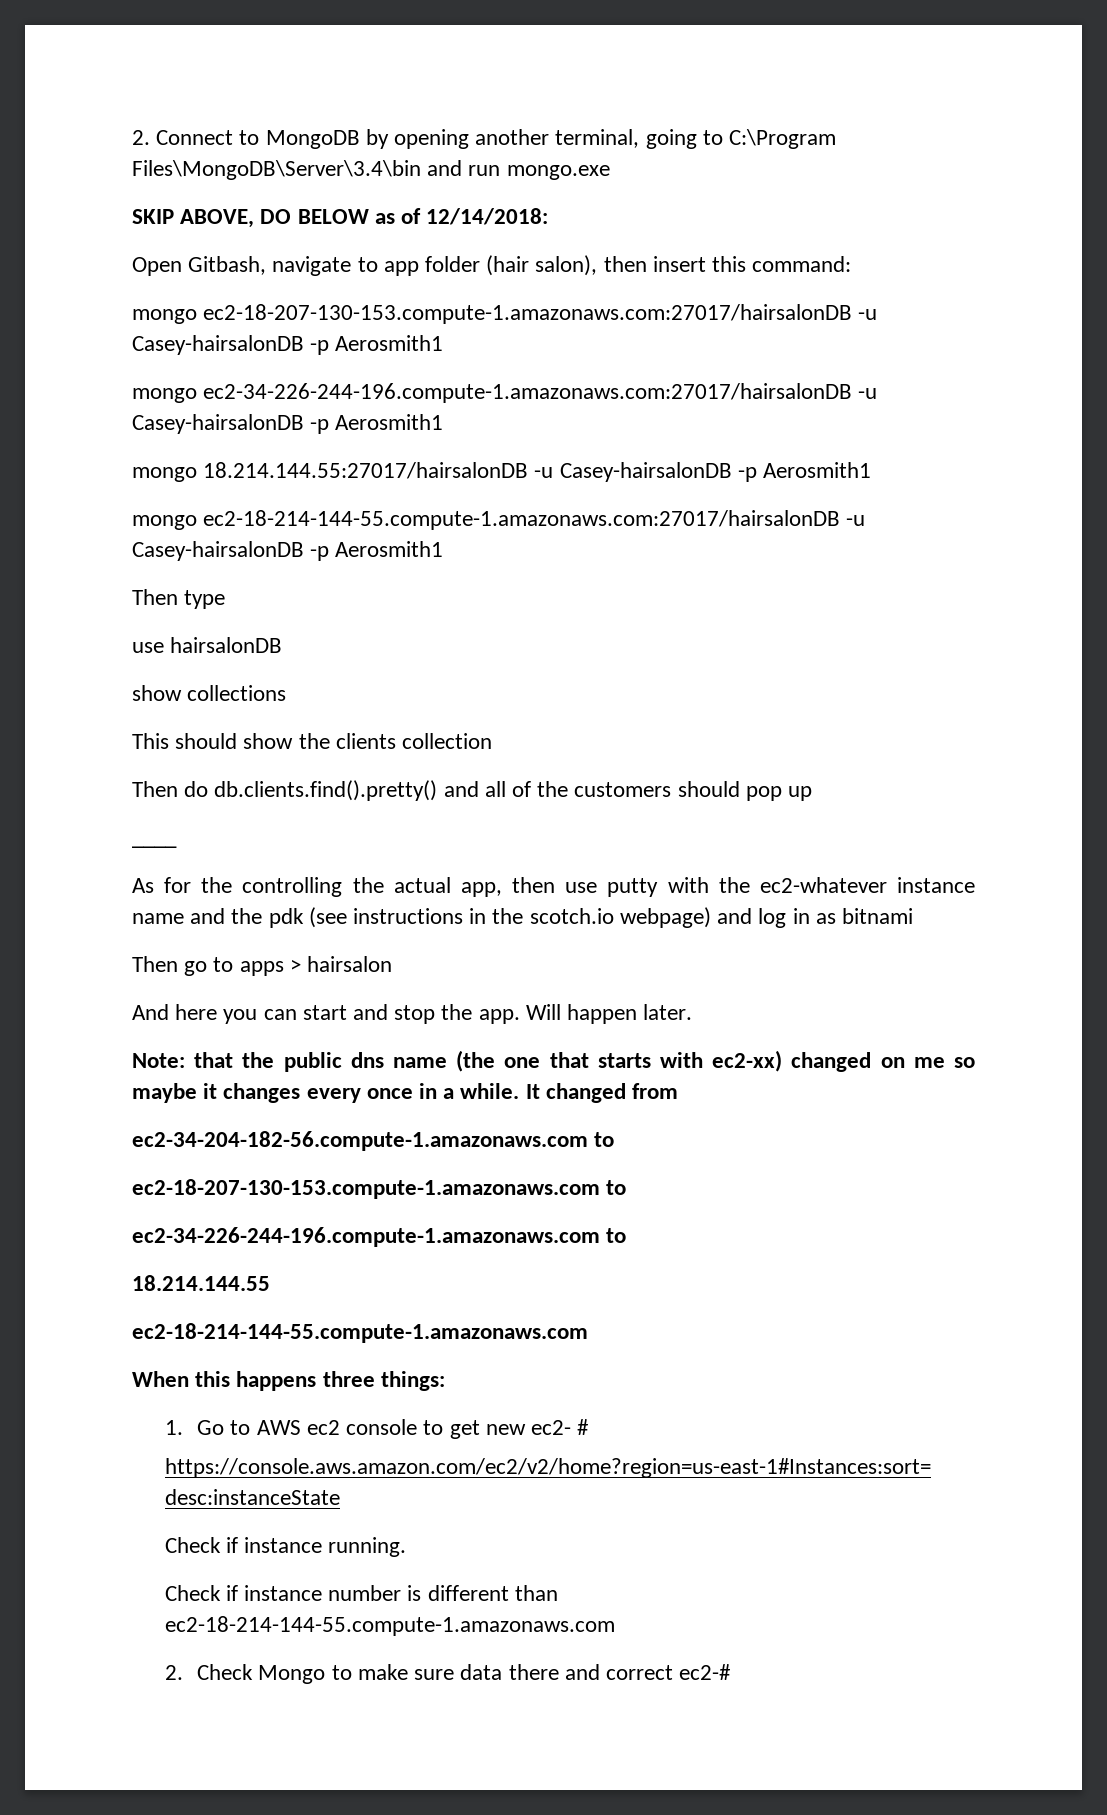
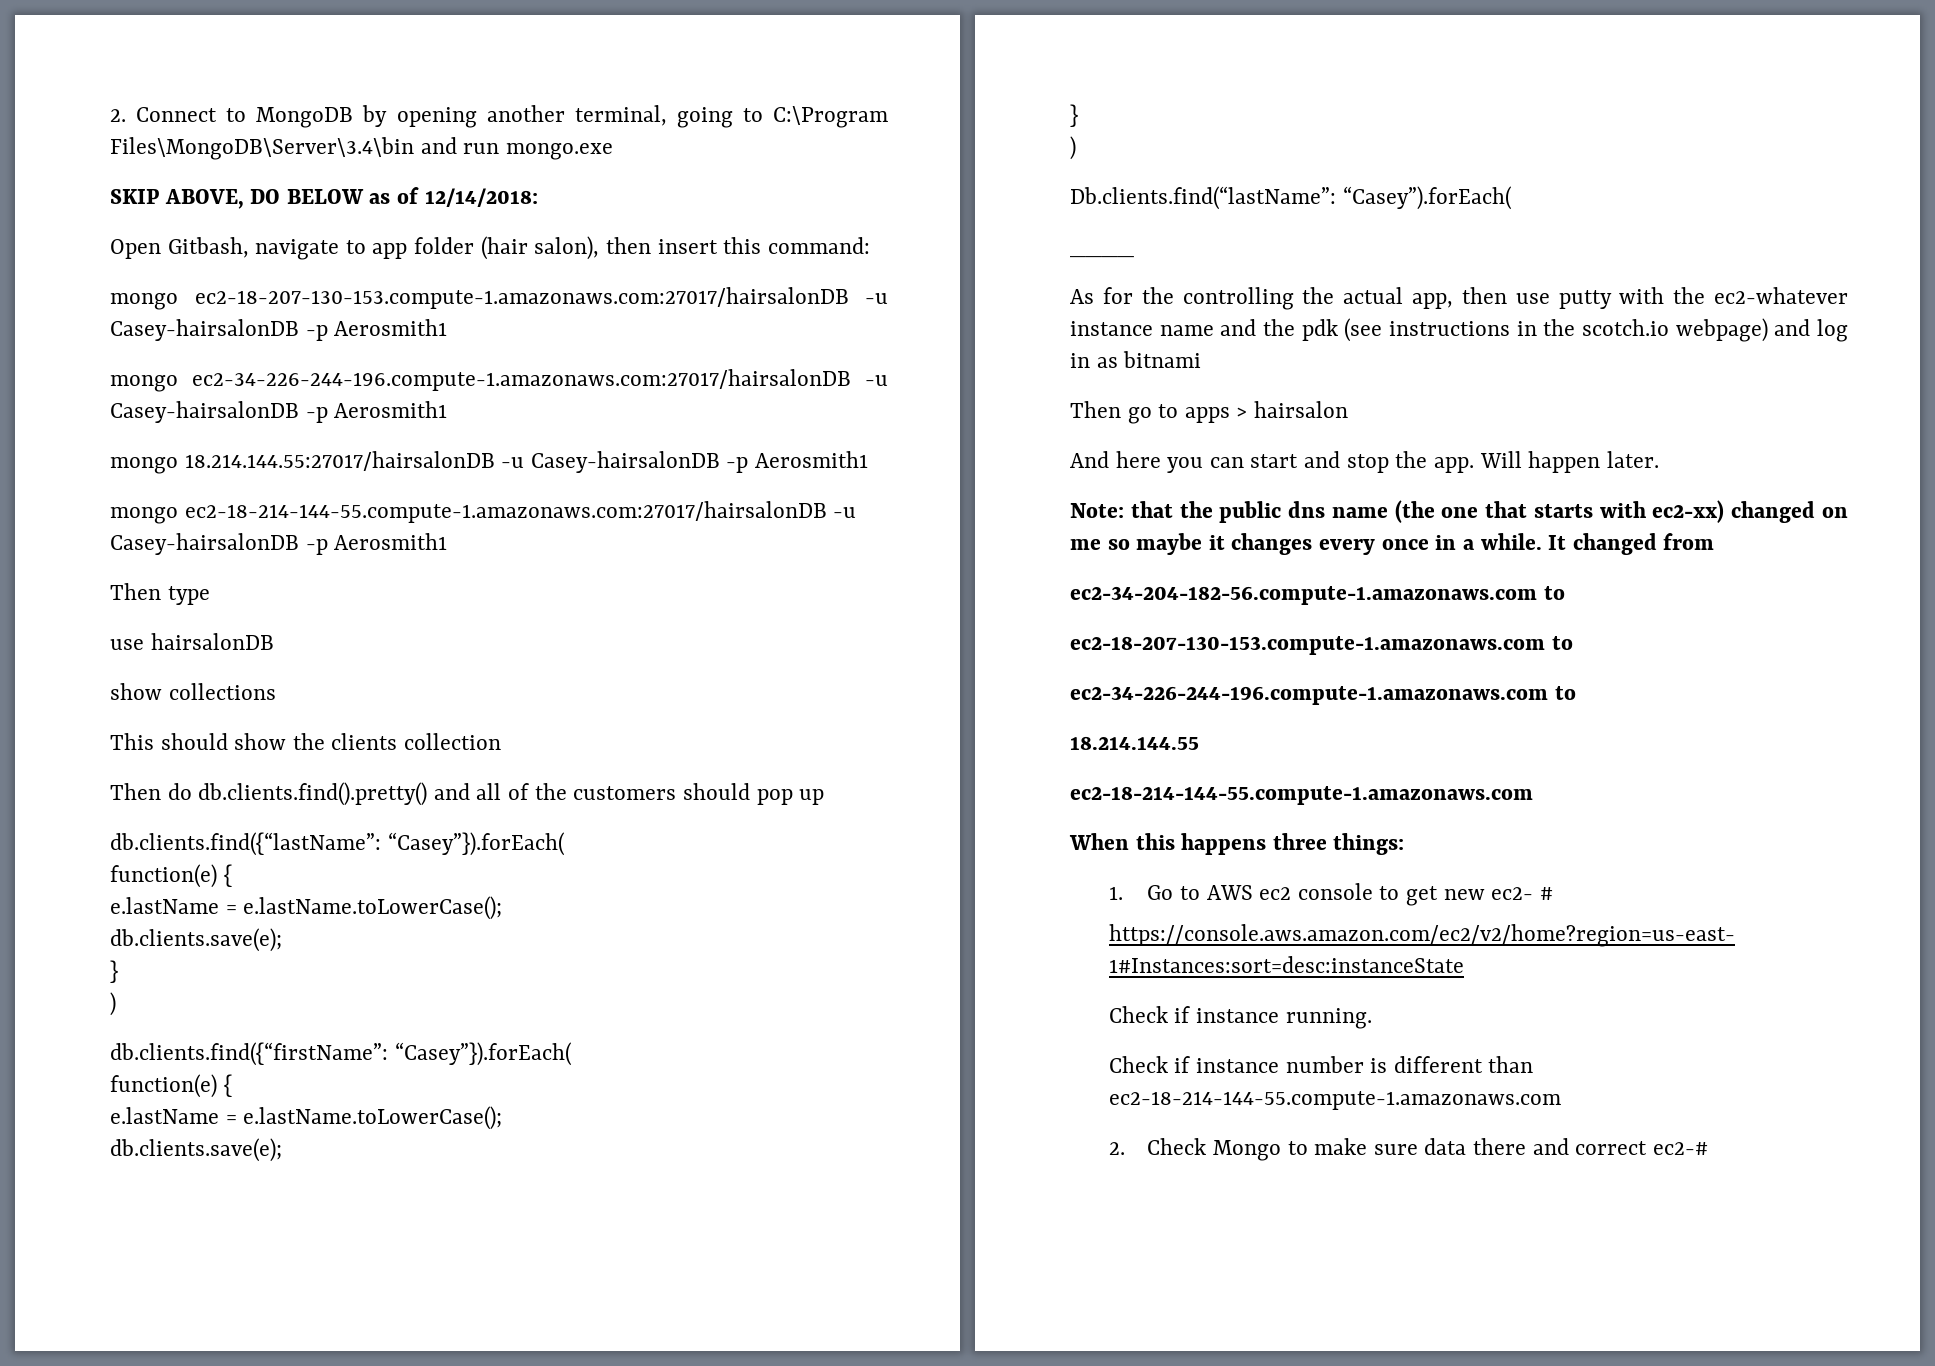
(813, 793) none -> [110,832,565,856] [110,864,232,888] [110,896,503,920] [110,928,282,952] [110,960,118,983] [110,992,116,1016] [110,1042,572,1066] [110,1074,232,1098] [110,1106,503,1130] [110,1138,282,1162] [1070,104,1078,127] [1070,136,1076,160] [1070,186,1512,210] // db.clients.find({“lastName”: “Casey”}).forEach( // function(e) { // e.lastName = e.lastName.toLowerCase(); // db.clients.save(e); // } // ) // db.clients.find({“firstName”: “Casey”}).forEach( // function(e) { // e.lastName = e.lastName.toLowerCase(); // db.clients.save(e); // } // ) // Db.clients.find(“lastName”: “Casey”).forEach(

